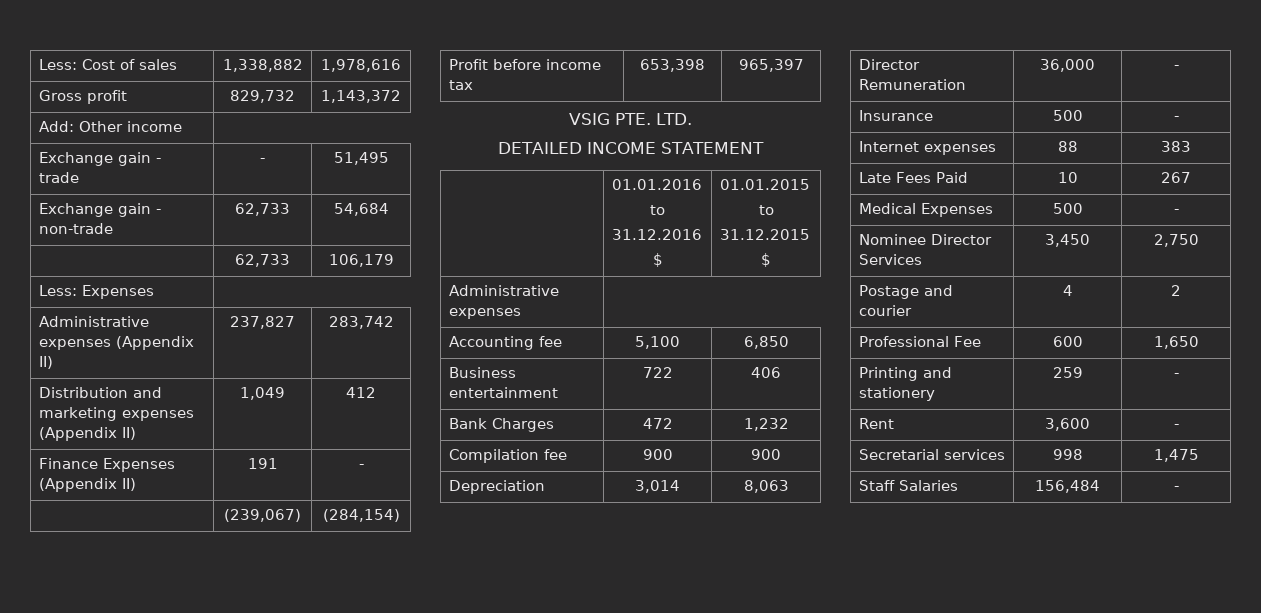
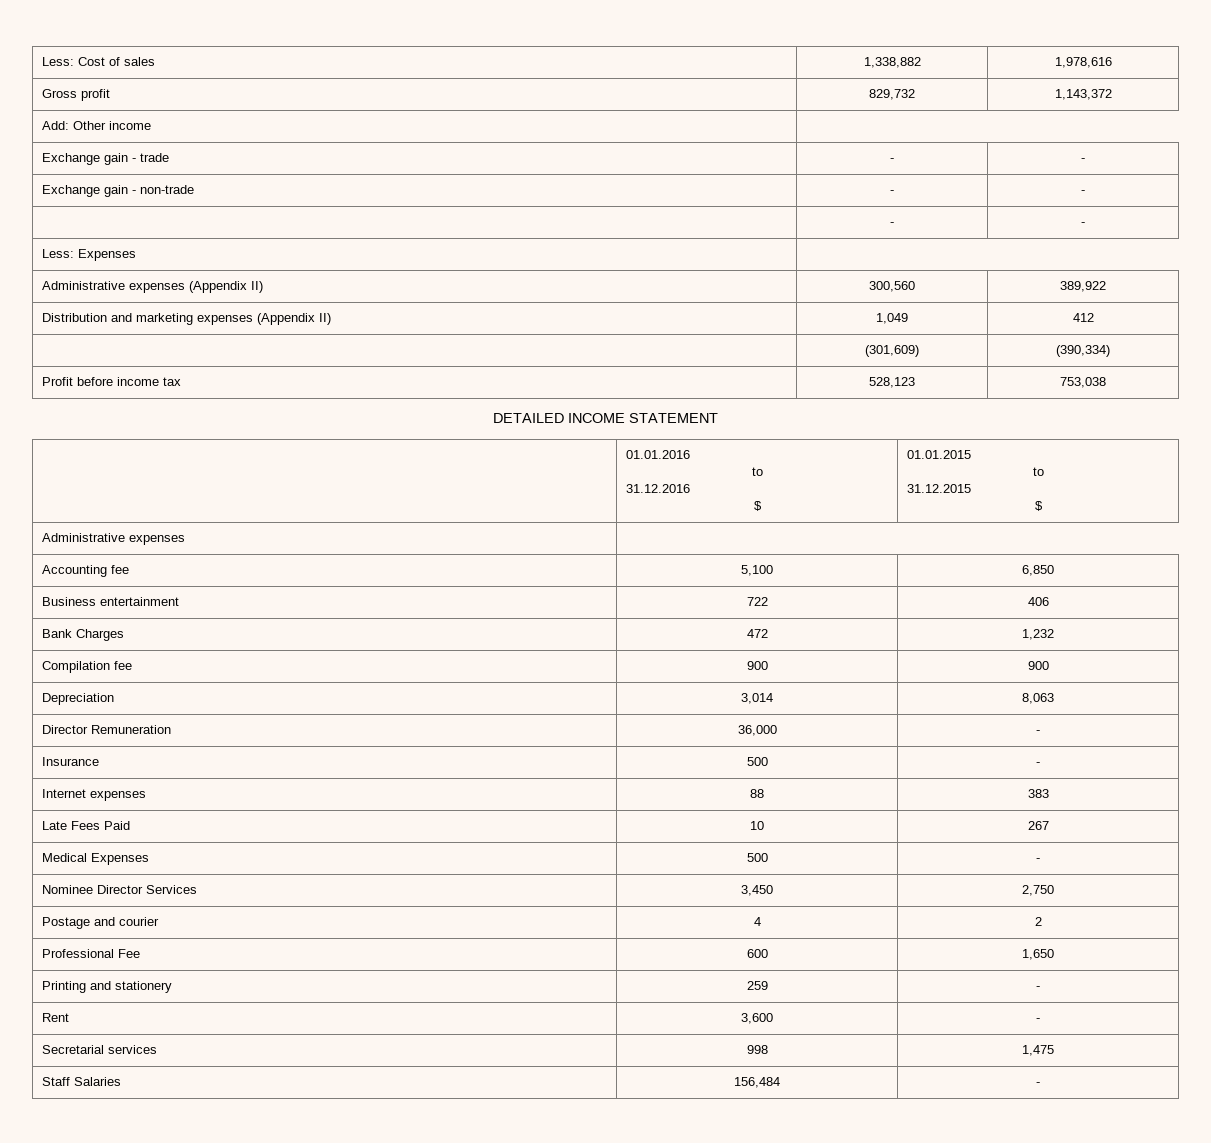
[333,152,389,165] 51,495 -> [1081,158,1085,162] -
[235,203,290,216] [333,203,389,216] [235,254,290,267] [328,254,394,267] 62,733 | 54,684 // | 62,733 | 106,179 -> [890,190,894,194] [1081,190,1085,194] [890,222,894,226] [1081,222,1085,226] - | - // | - | -
[230,316,295,329] [328,316,394,329] 237,827 | 283,742 -> [869,281,915,292] [1060,281,1106,292] 300,560 | 389,922
[38,458,175,472] [38,478,136,492] [247,458,278,469] [358,464,364,469] [224,509,301,522] [322,509,400,522] Finance Expenses (Appendix II) | 191 | - // | (239,067) | (284,154) -> [865,345,919,357] [1056,345,1110,357] | (301,609) | (390,334)
[640,59,705,72] [738,59,804,72] [568,113,693,125] 653,398 | 965,397 // VSIG PTE. LTD. -> [869,377,915,388] [1060,377,1106,388] 528,123 | 753,038

